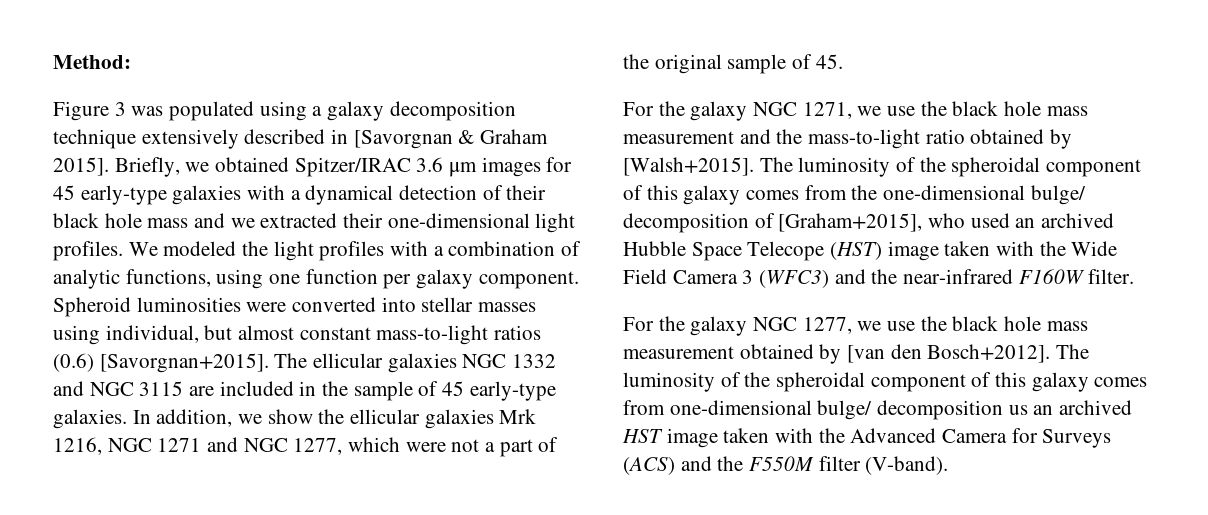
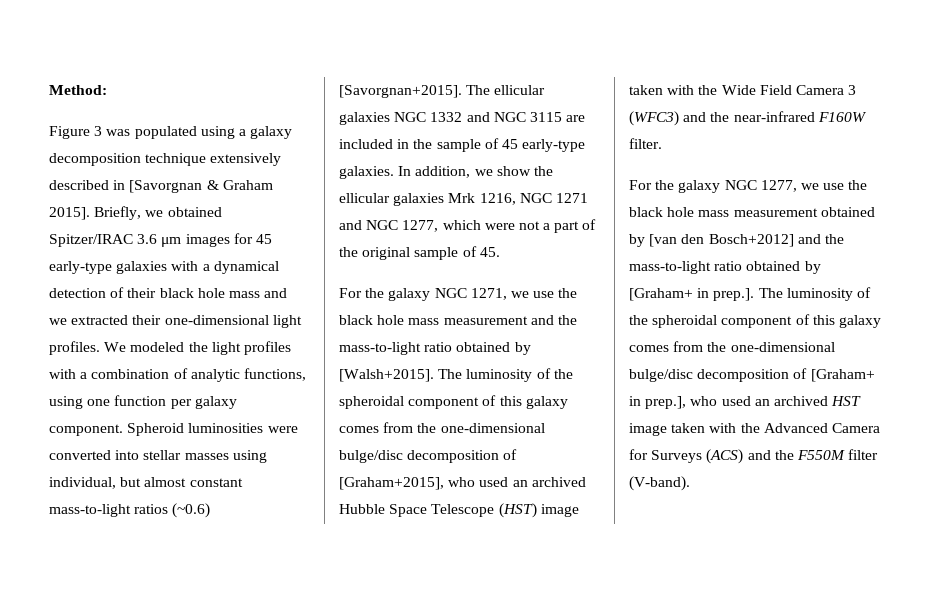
[53,353,94,372] (0.6) -> [172,503,211,518] (~0.6)
[1030,185,1086,205] bulge/ -> [339,450,403,463] bulge/disc
[747,241,825,261] Telecope -> [431,504,495,517] Telescope
[927,344,1051,363] Bosch+2012]. -> [708,234,844,247] [629,261,821,274] [629,288,755,301] Bosch+2012] and the mass-to-light ratio obtained by [Graham+ in prep.].
[669,400,1028,420] one-dimensional bulge/ decomposition us -> [707,342,835,352] [629,368,875,382] [629,396,751,409] the one-dimensional bulge/disc decomposition of [Graham+ in prep.], who used

